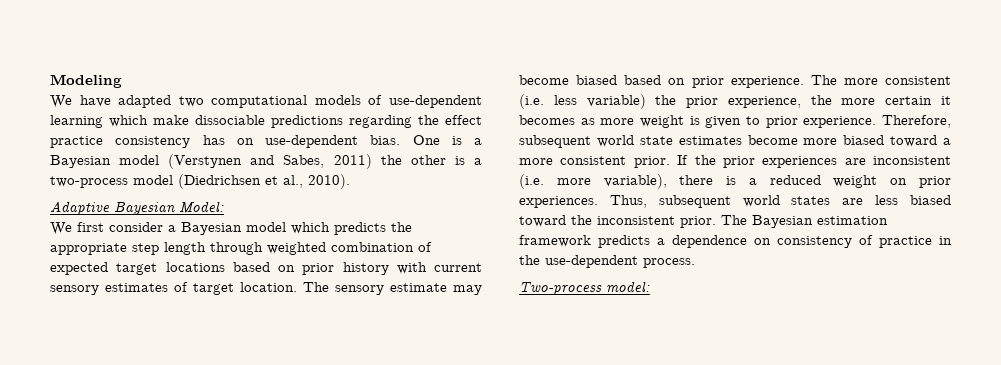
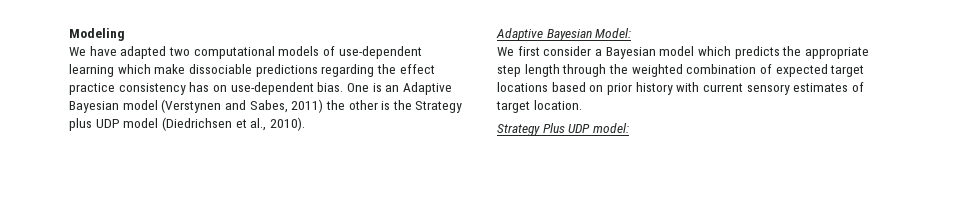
[474,138,482,145] a -> [385,82,452,95] an Adaptive
[473,158,482,165] [50,176,128,188] a two-process -> [392,100,463,113] [69,118,120,131] the Strategy plus UDP
(263, 248) none -> [608,64,628,74] the
[303,282,482,295] [519,75,951,88] [519,94,951,109] [519,115,951,128] [519,135,951,148] [519,155,951,168] [519,174,951,189] [519,195,951,208] [519,215,888,228] [519,235,952,248] [519,255,695,268] [519,282,602,295] The sensory estimate may become biased based on prior experience. The more consistent (i.e. less variable) the prior experience, the more certain it becomes as more weight is given to prior experience. Therefore, subsequent world state estimates become more biased toward a more consistent prior. If the prior experiences are inconsistent (i.e. more variable), there is a reduced weight on prior experiences. Thus, subsequent world states are less biased toward the inconsistent prior. The Bayesian estimation framework predicts a dependence on consistency of practice in the use-dependent process. // Two-process -> [497,123,591,136] // Strategy Plus UDP

